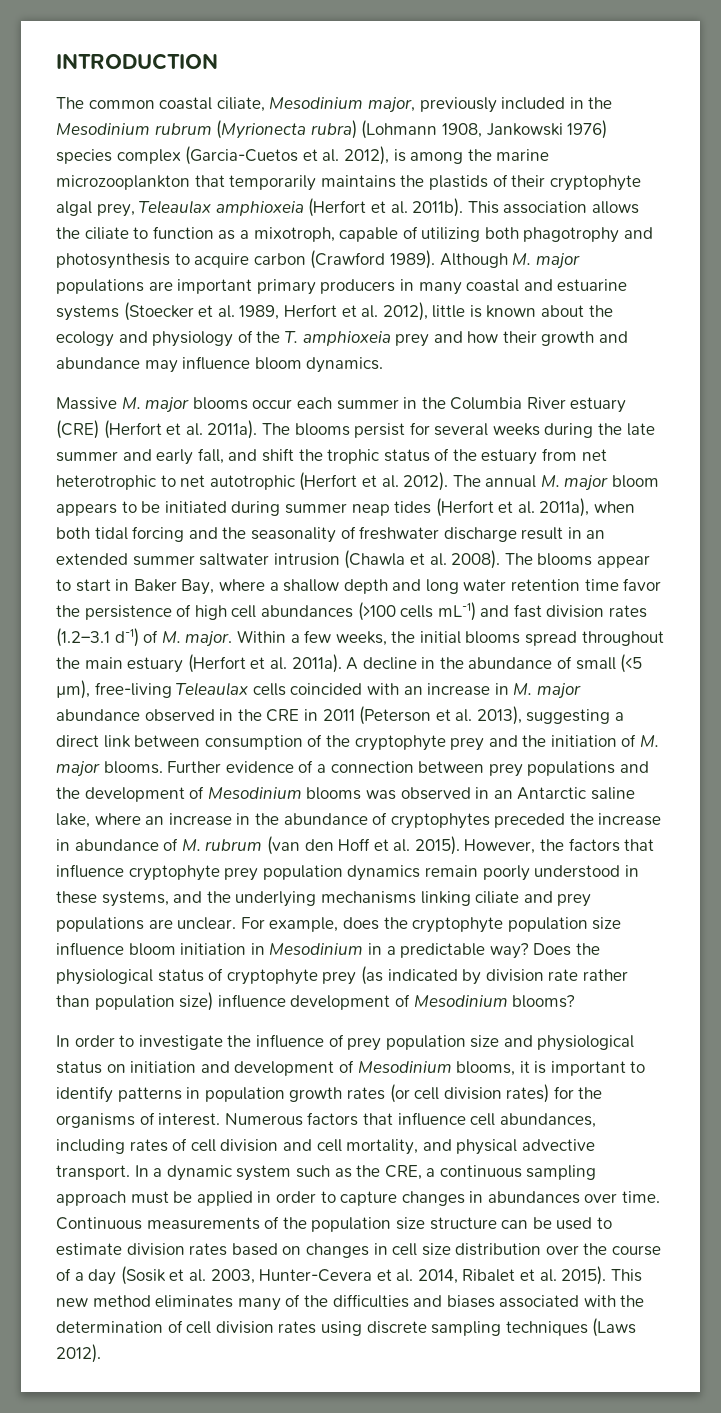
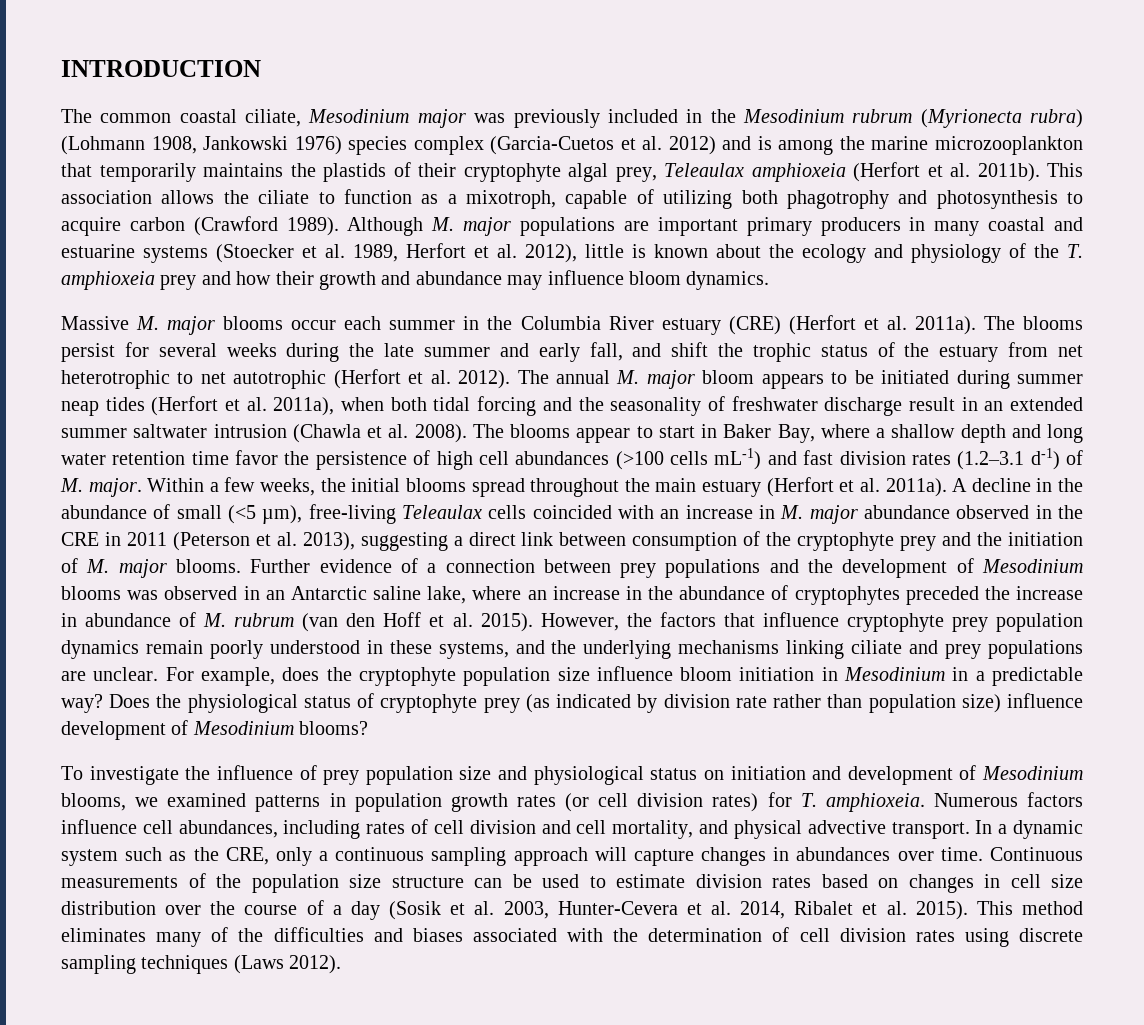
[367,97,415,113] major, -> [417,109,506,128] major was
[343,146,389,165] 2012), -> [668,136,752,155] 2012) and
[56,1035,135,1047] In order to -> [61,766,83,780] To
[519,1061,646,1076] [56,1086,113,1103] it is important to identify -> [135,793,247,807] we examined
[578,1087,603,1099] [56,1112,221,1128] the organisms of interest. -> [800,793,925,812] T. amphioxeia.
[362,1113,393,1125] that -> (1083, 799) none
(422, 1172) none -> [275,847,312,866] only
[130,1191,336,1206] must be applied in order to -> [594,847,627,861] will
[56,1298,88,1307] new -> (1013, 908) none

